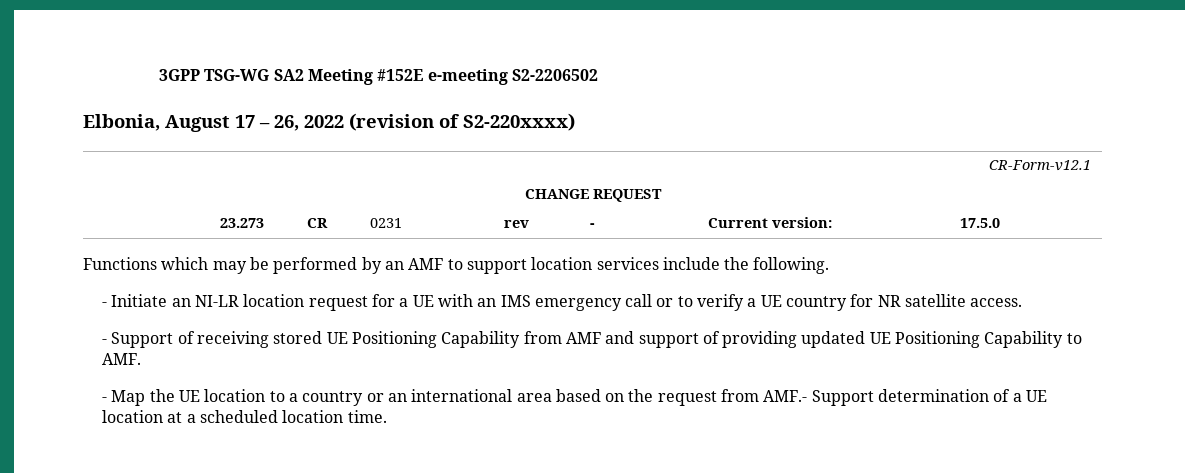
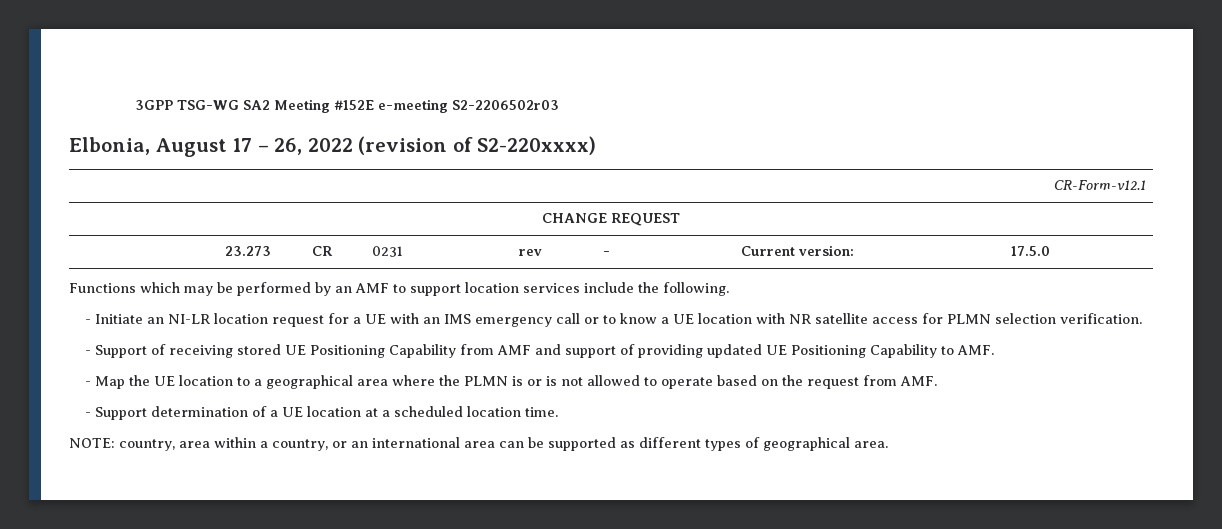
[511,69,598,81] S2-2206502 -> [451,100,559,110] S2-2206502r03
[697,294,1023,311] verify a UE country for NR satellite access. -> [620,313,1143,324] know a UE location with NR satellite access for PLMN selection verification.
[302,389,552,406] country or an international area -> [266,375,714,389] geographical area where the PLMN is or is not allowed to operate
[763,390,808,402] AMF.- -> [900,376,938,386] [85,412,92,417] AMF. // -
(387, 416) none -> [69,437,888,451] // NOTE: country, area within a country, or an international area can be supported as different types of geographical area.

